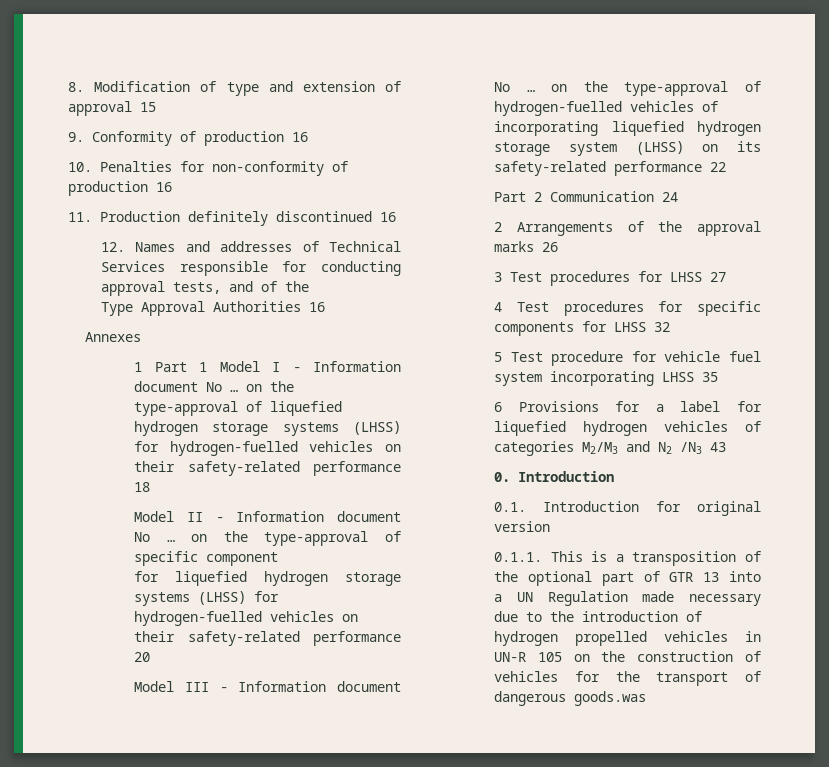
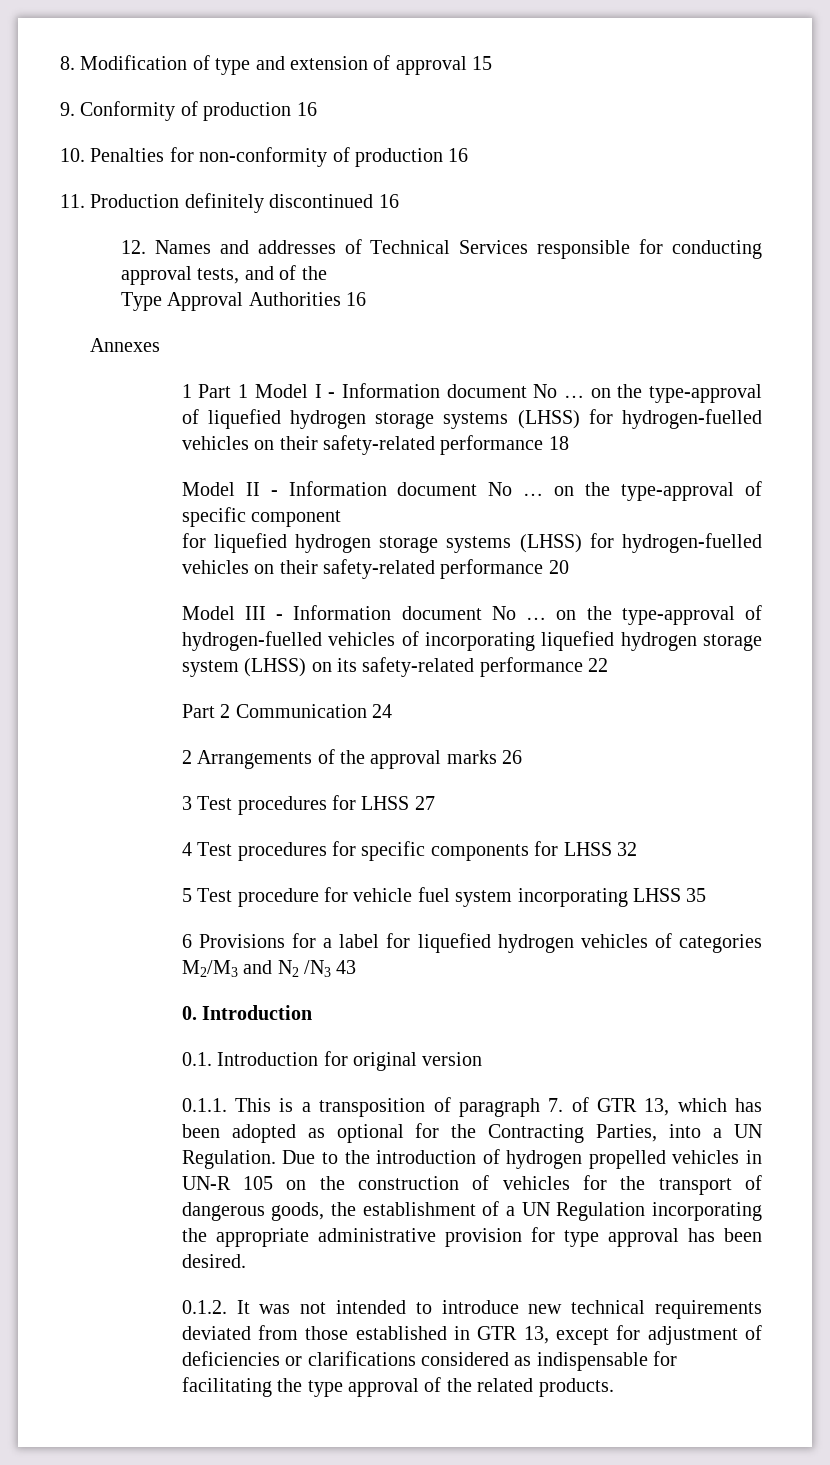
[494,571,761,586] [494,591,761,606] [494,611,519,622] the optional part of GTR 13 into a UN Regulation made necessary due -> [458,1097,762,1117] [181,1123,762,1143] [181,1150,316,1169] paragraph 7. of GTR 13, which has been adopted as optional for the Contracting Parties, into a UN Regulation. Due
[574,691,647,706] goods.was -> [271,1201,762,1221] [181,1227,762,1247] [181,1254,246,1268] [181,1300,763,1319] [181,1325,762,1345] [181,1351,678,1371] [181,1377,614,1397] goods, the establishment of a UN Regulation incorporating the appropriate administrative provision for type approval has been desired. // 0.1.2. It was not intended to introduce new technical requirements deviated from those established in GTR 13, except for adjustment of deficiencies or clarifications considered as indispensable for facilitating the type approval of the related products.

